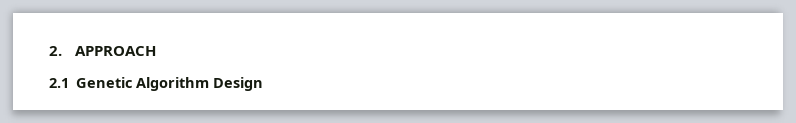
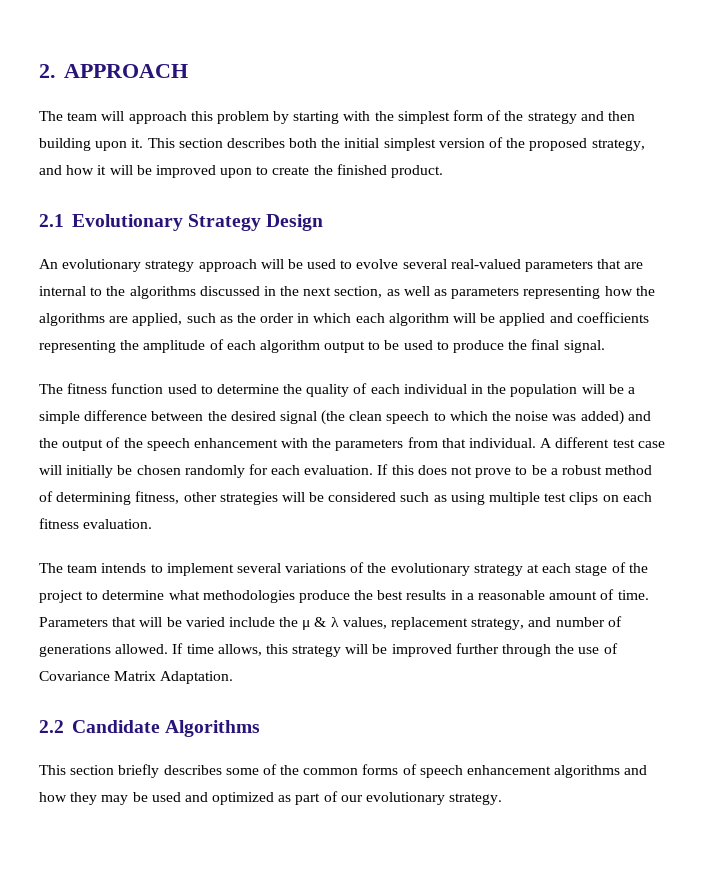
(156, 51) none -> [39,110,635,124] [39,137,645,151] [39,164,444,178] // The team will approach this problem by starting with the simplest form of the strategy and then building upon it. This section describes both the initial simplest version of the proposed strategy, and how it will be improved upon to create the finished product.
[75,77,209,91] Genetic Algorithm -> [71,214,262,231] Evolutionary Strategy
(263, 84) none -> [39,259,644,272] [39,286,655,299] [39,312,649,326] [39,339,605,353] [39,383,635,397] [39,410,651,425] [39,437,665,451] [39,464,653,478] [39,491,652,505] [39,518,153,529] [39,562,648,576] [39,589,649,603] [39,616,622,630] [39,643,618,657] [39,671,234,684] [39,720,261,737] [39,764,648,778] [39,791,503,805] // An evolutionary strategy approach will be used to evolve several real-valued parameters that are internal to the algorithms discussed in the next section, as well as parameters representing how the algorithms are applied, such as the order in which each algorithm will be applied and coefficients representing the amplitude of each algorithm output to be used to produce the final signal. // The fitness function used to determine the quality of each individual in the population will be a simple difference between the desired signal (the clean speech to which the noise was added) and the output of the speech enhancement with the parameters from that individual. A different test case will initially be chosen randomly for each evaluation. If this does not prove to be a robust method of determining fitness, other strategies will be considered such as using multiple test clips on each fitness evaluation. // The team intends to implement several variations of the evolutionary strategy at each stage of the project to determine what methodologies produce the best results in a reasonable amount of time. Parameters that will be varied include the μ & λ values, replacement strategy, and number of generations allowed. If time allows, this strategy will be improved further through the use of Covariance Matrix Adaptation. // 2.2 Candidate Algorithms // This section briefly describes some of the common forms of speech enhancement algorithms and how they may be used and optimized as part of our evolutionary strategy.

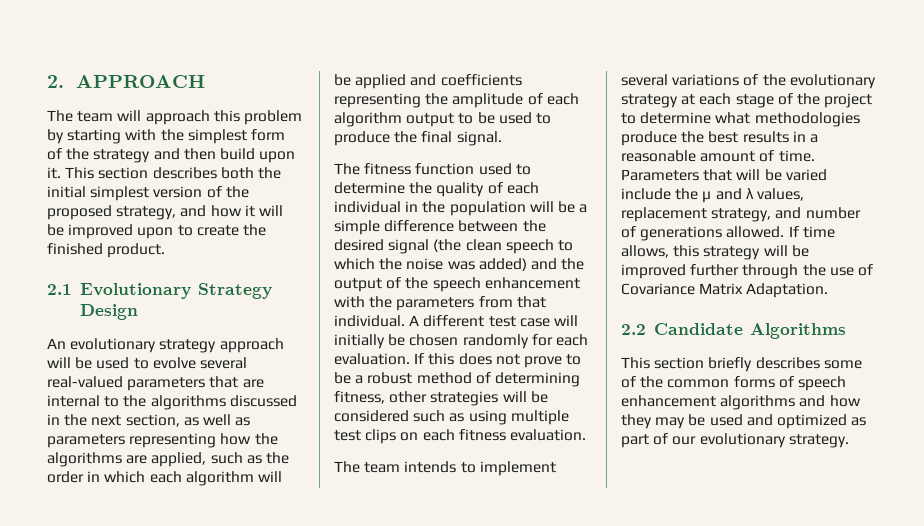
[39,138,91,151] building -> [219,148,255,160] build
[314,617,327,627] & -> [715,188,742,200] and

